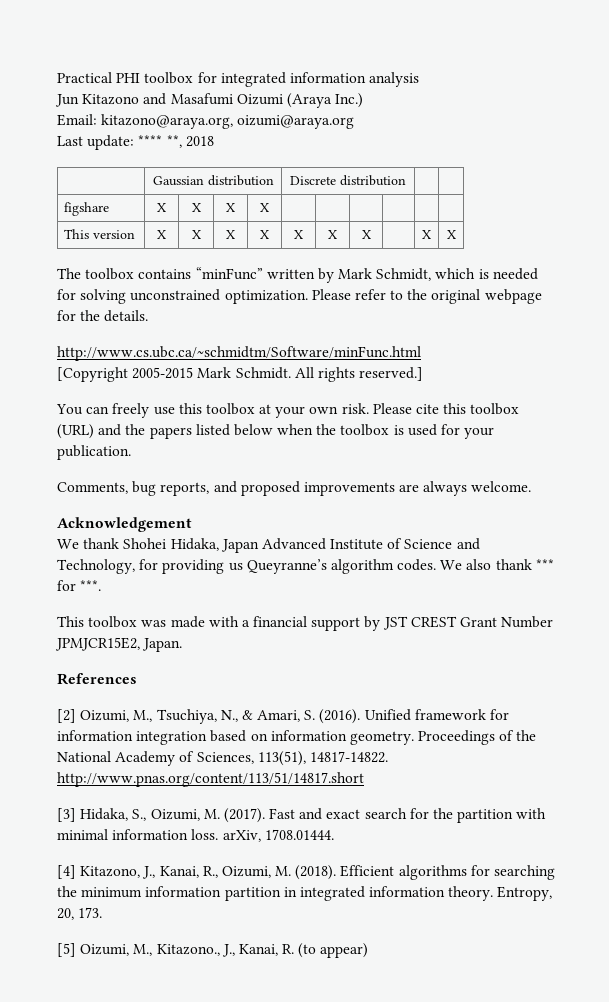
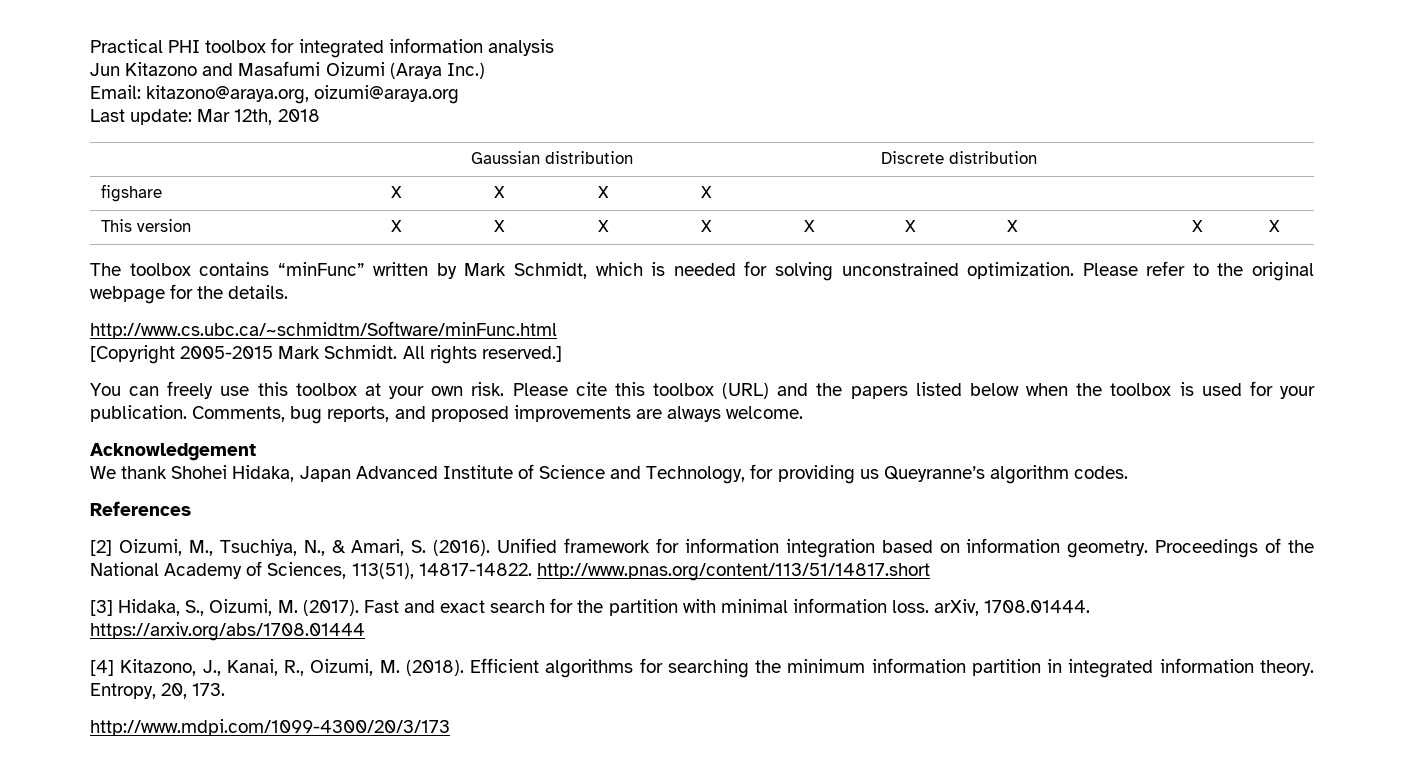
[138,135,182,148] **** **, -> [197,109,273,125] Mar 12th,
(131, 452) // -> (187, 413) none
[440,559,554,570] [57,580,102,591] [57,616,554,631] [55,637,183,652] We also thank *** for ***. // This toolbox was made with a financial support by JST CREST Grant Number JPMJCR15E2, Japan. -> (1129, 472) none
(334, 834) none -> [90,622,365,641] https://arxiv.org/abs/1708.01444
[57,943,369,958] [5] Oizumi, M., Kitazono., J., Kanai, R. (to appear) -> [90,719,450,736] http://www.mdpi.com/1099-4300/20/3/173

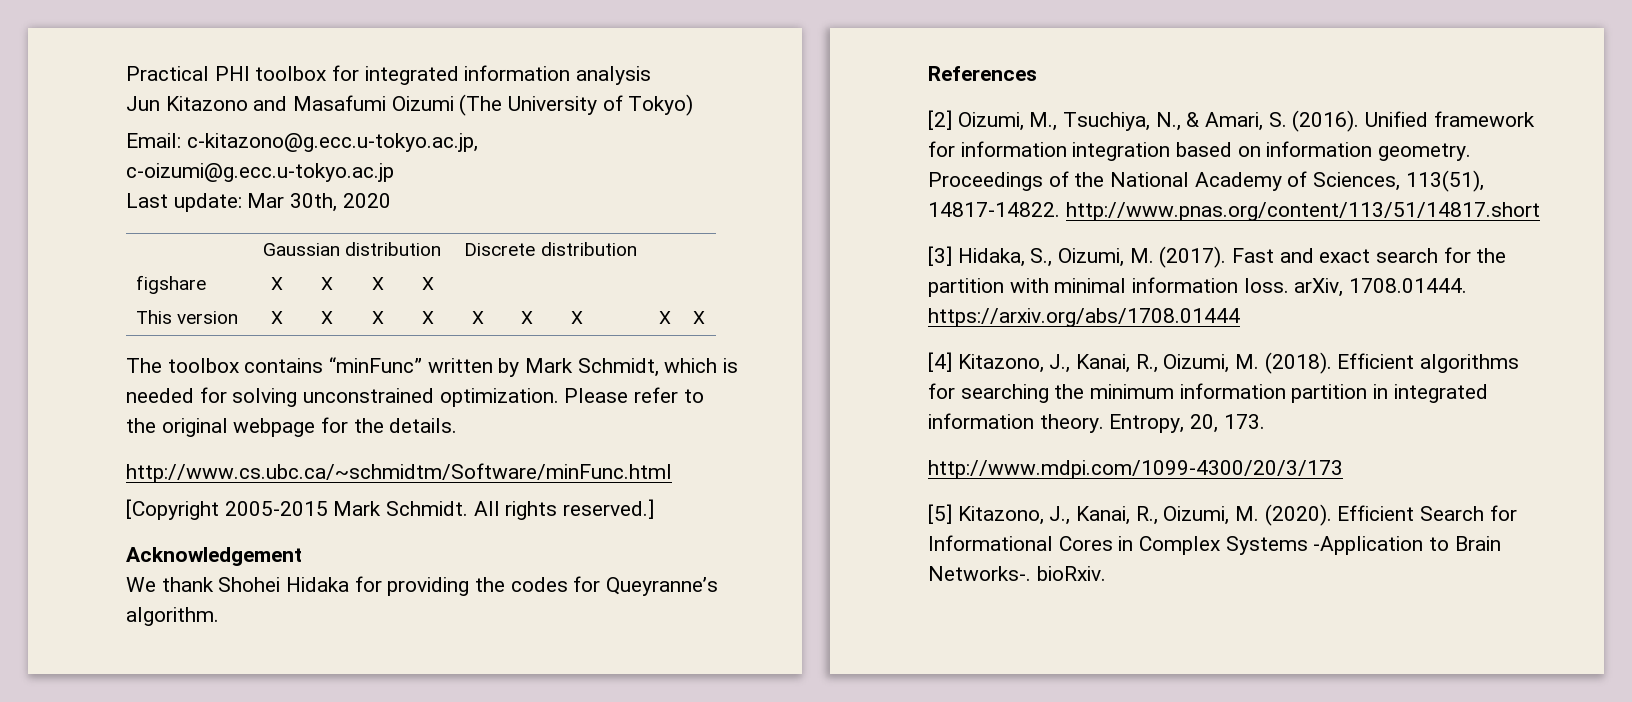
[389,63,485,79] (Araya Inc.) -> [459,94,694,116] (The University of Tokyo)
[146,85,460,104] kitazono@araya.org, oizumi@araya.org -> [186,133,478,152] [126,163,394,182] c-kitazono@g.ecc.u-tokyo.ac.jp, c-oizumi@g.ecc.u-tokyo.ac.jp
[234,109,320,125] 12th, 2018 -> [290,193,391,212] 30th, 2020
[90,381,1316,399] [90,405,804,424] [90,443,256,461] [90,464,1129,484] You can freely use this toolbox at your own risk. Please cite this toolbox (URL) and the papers listed below when the toolbox is used for your publication. Comments, bug reports, and proposed improvements are always welcome. // Acknowledgement // We thank Shohei Hidaka, Japan Advanced Institute of Science and Technology, for providing us Queyranne’s algorithm codes. -> [126,547,302,566] [126,576,719,596] [126,607,219,626] Acknowledgement // We thank Shohei Hidaka for providing the codes for Queyranne’s algorithm.
(450, 727) none -> [928,504,1517,526] [928,535,1501,555] [928,566,1106,581] // [5] Kitazono, J., Kanai, R., Oizumi, M. (2020). Efficient Search for Informational Cores in Complex Systems -Application to Brain Networks-. bioRxiv.

